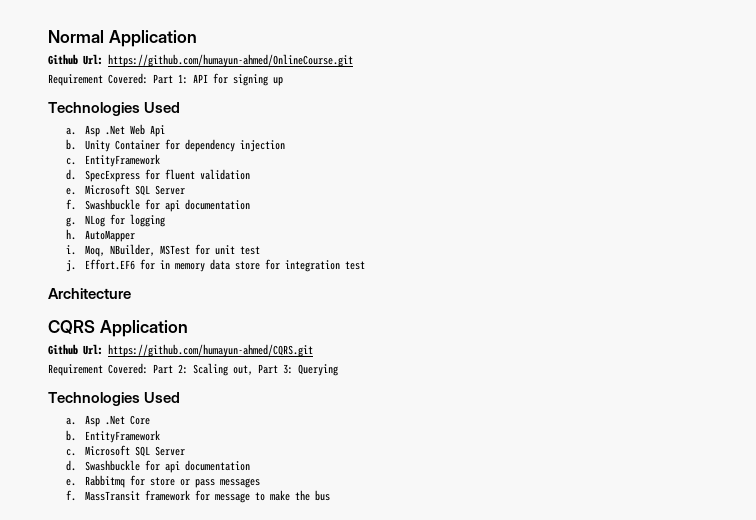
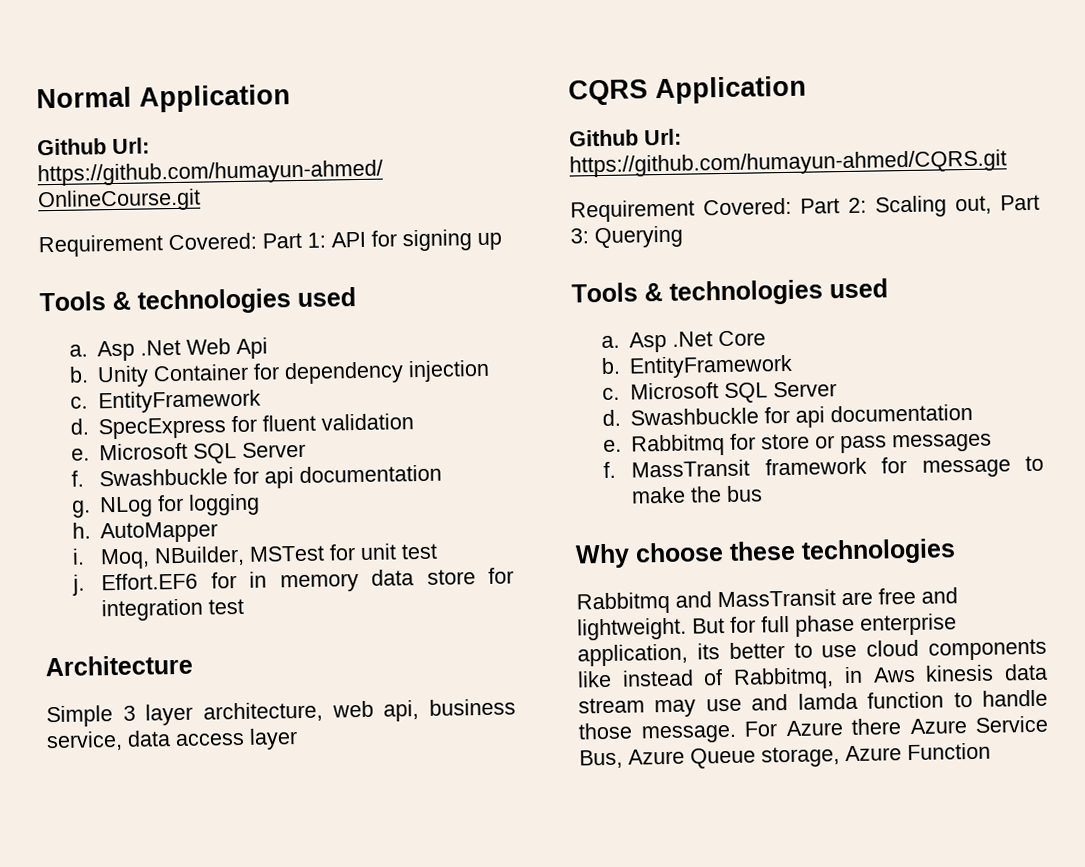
[48,102,181,116] Technologies Used -> [39,287,356,315] Tools & technologies used
(131, 293) none -> [46,698,517,728] [46,728,298,752] // Simple 3 layer architecture, web api, business service, data access layer
[48,392,181,406] Technologies Used -> [571,278,888,306] Tools & technologies used
(330, 495) none -> [575,538,956,569] [576,587,958,615] [577,613,957,641] [577,638,1047,667] [577,663,1048,690] [578,689,1048,718] [578,715,1048,744] [579,742,991,769] // Why choose these technologies // Rabbitmq and MassTransit are free and lightweight. But for full phase enterprise application, its better to use cloud components like instead of Rabbitmq, in Aws kinesis data stream may use and lamda function to handle those message. For Azure there Azure Service Bus, Azure Queue storage, Azure Function

